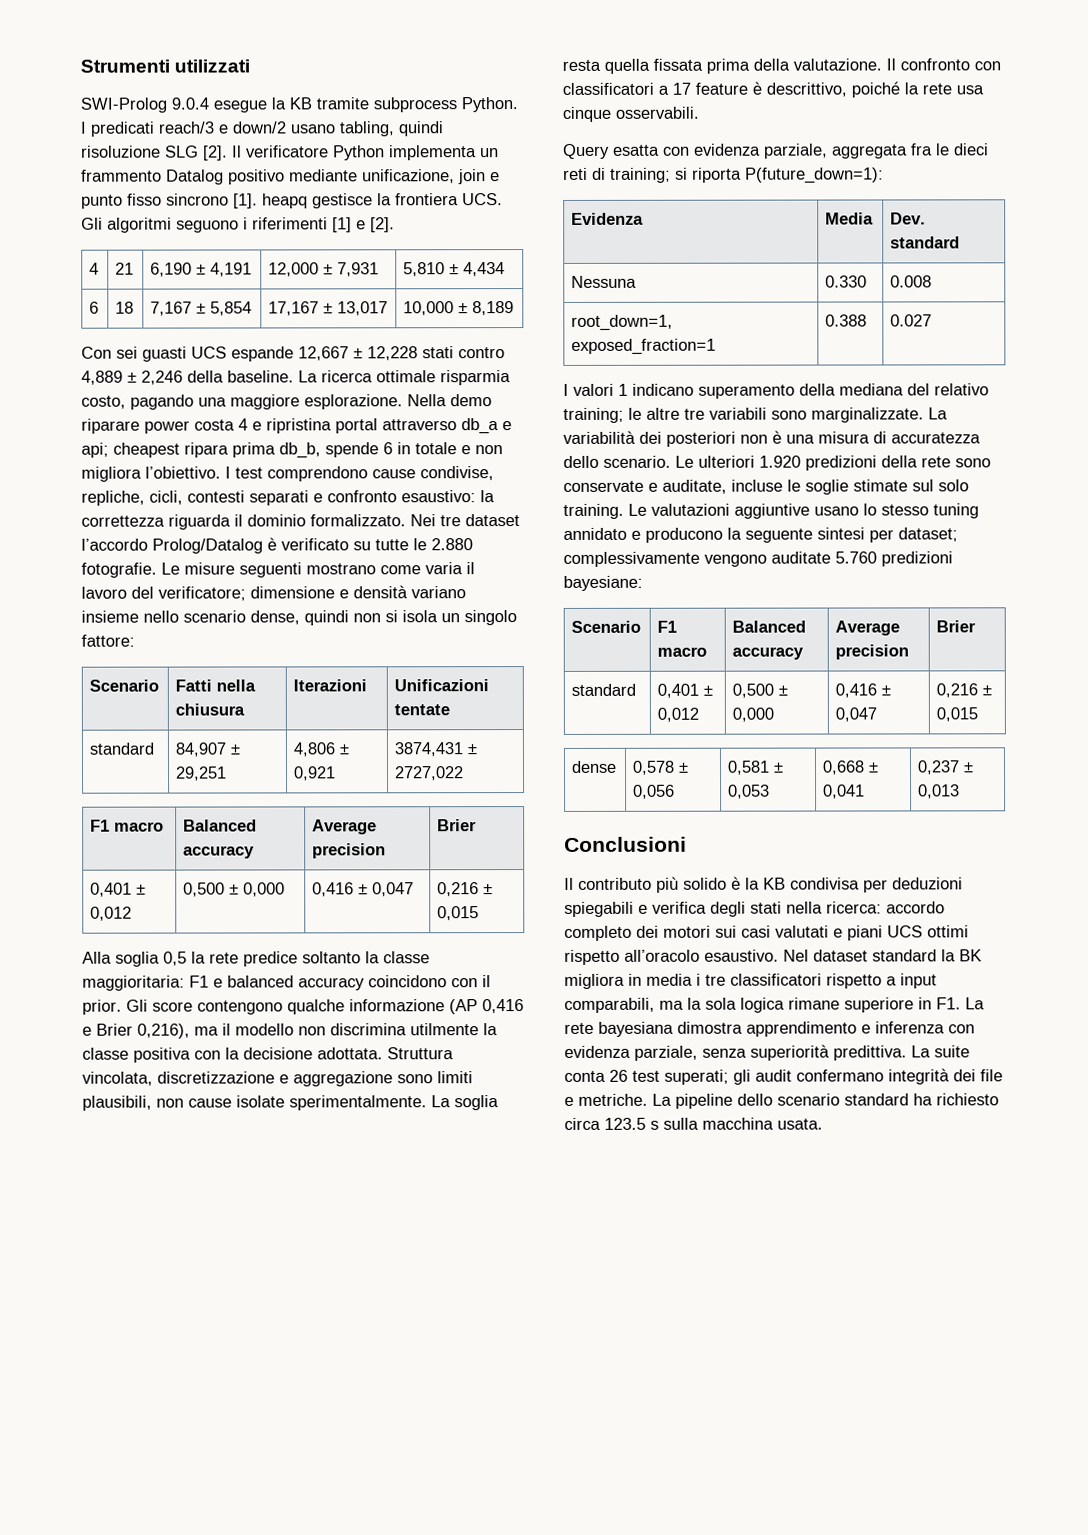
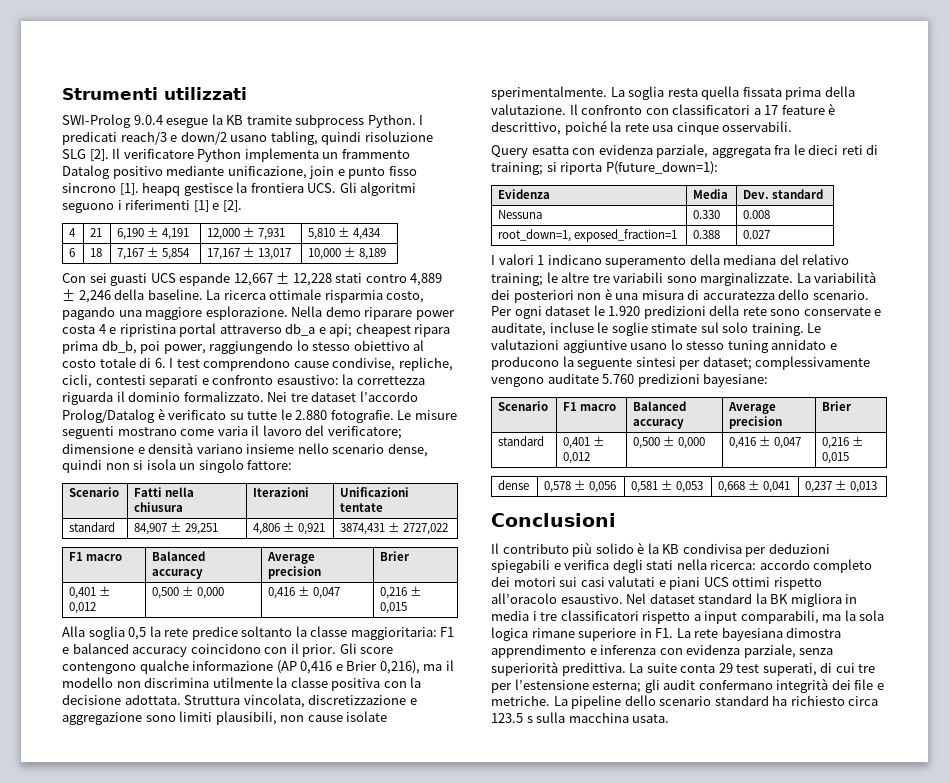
[325,442,503,458] [81,466,221,482] spende 6 in totale e non migliora l’obiettivo. -> [140,340,425,354] [62,357,166,368] poi power, raggiungendo lo stesso obiettivo al costo totale di 6.
[675,455,755,468] Le ulteriori -> [491,305,605,319] Per ogni dataset le
[609,1069,729,1085] 26 test superati; -> [718,662,876,676] [491,679,642,693] 29 test superati, di cui tre per l’estensione esterna;

